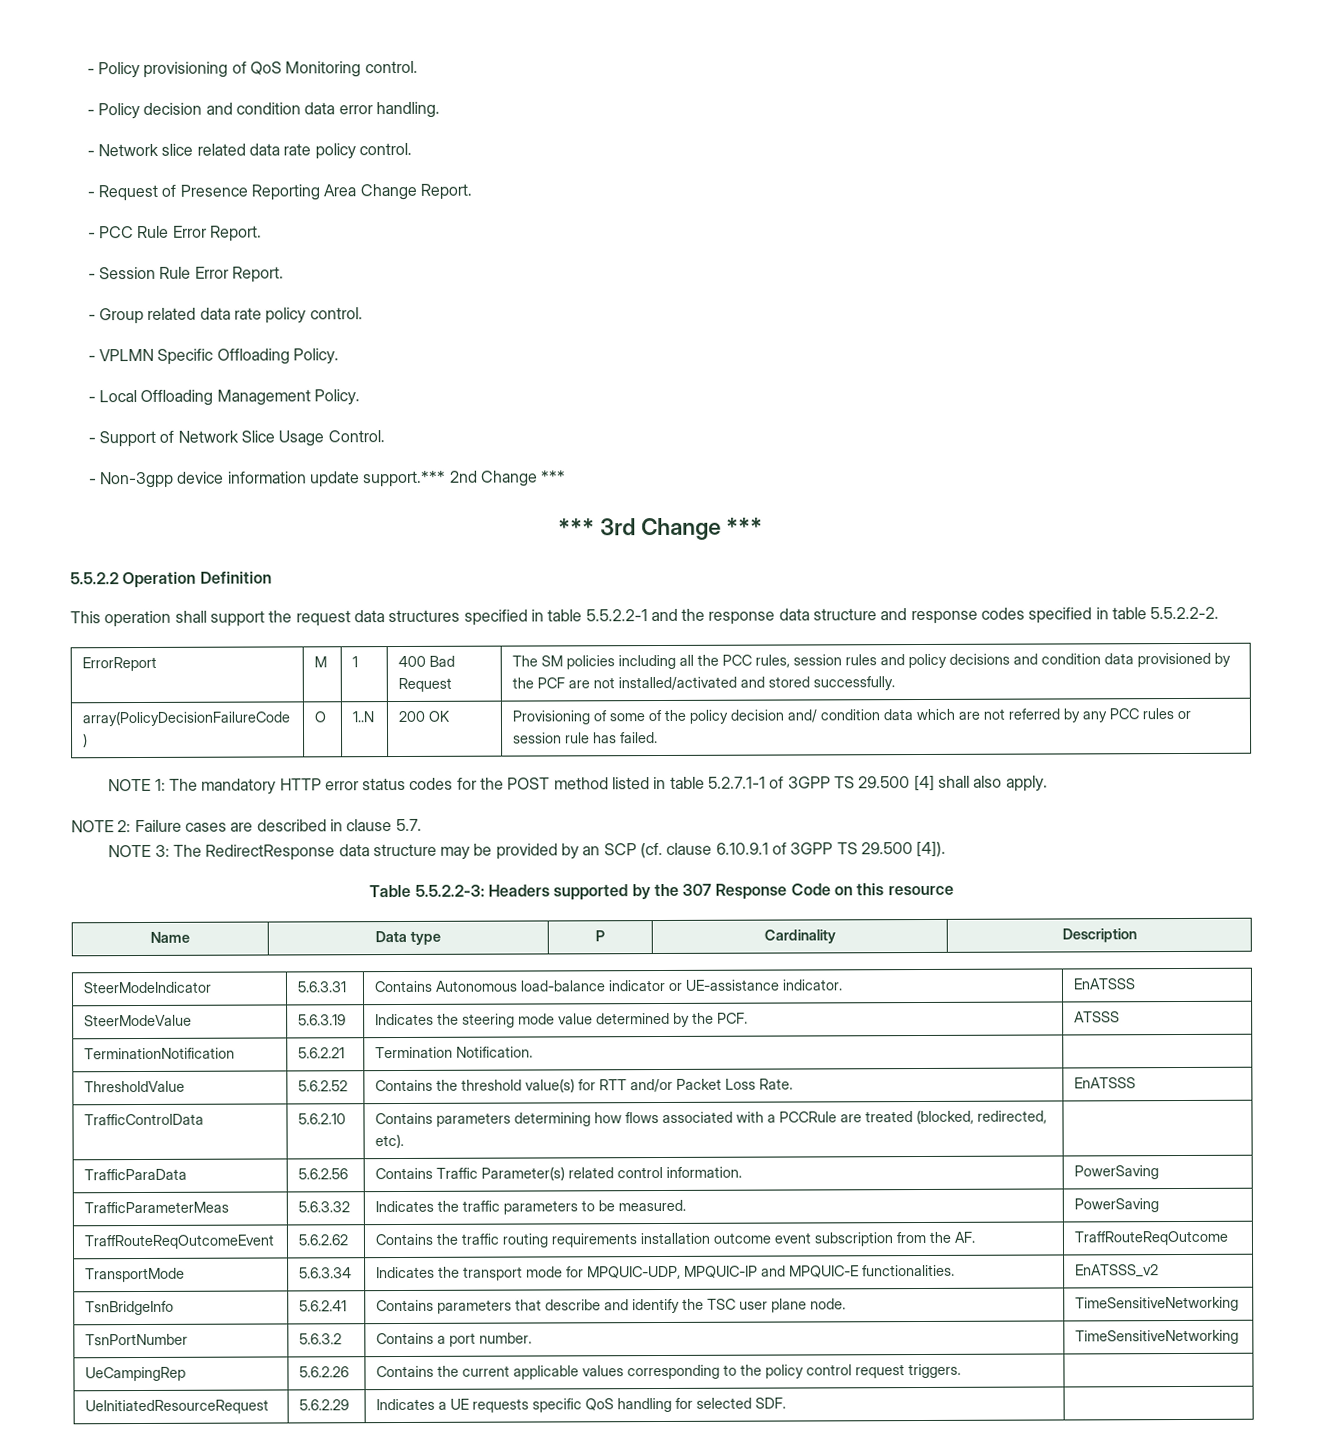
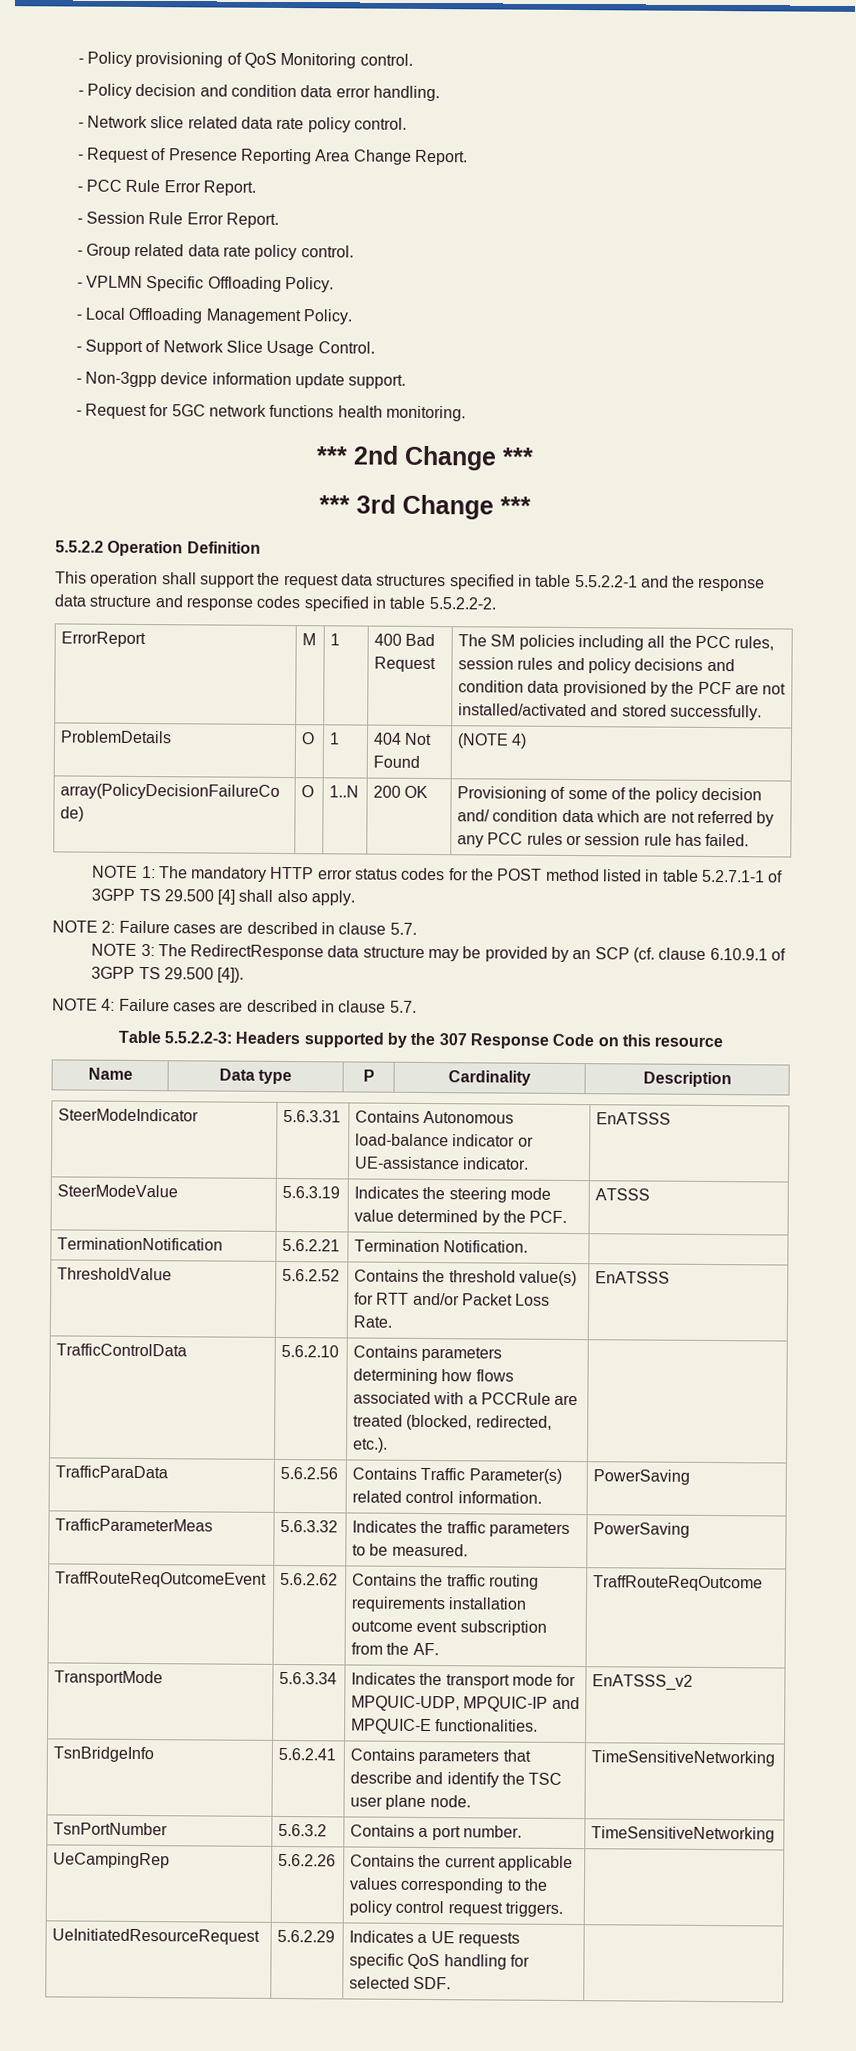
[363,470,447,488] support.*** -> [348,374,407,389] [75,403,466,422] [316,446,348,465] support. // - Request for 5GC network functions health monitoring. // ***
(896, 683) none -> [60,730,173,744] [301,732,316,745] [329,732,341,745] [373,732,433,746] [373,755,421,768] [457,733,528,749] // ProblemDetails | O | 1 | 404 Not Found | (NOTE 4)
(947, 849) none -> [52,998,417,1013] // NOTE 4: Failure cases are described in clause 5.7.
[375,1133,405,1149] etc). -> [353,1437,389,1453] etc.).

